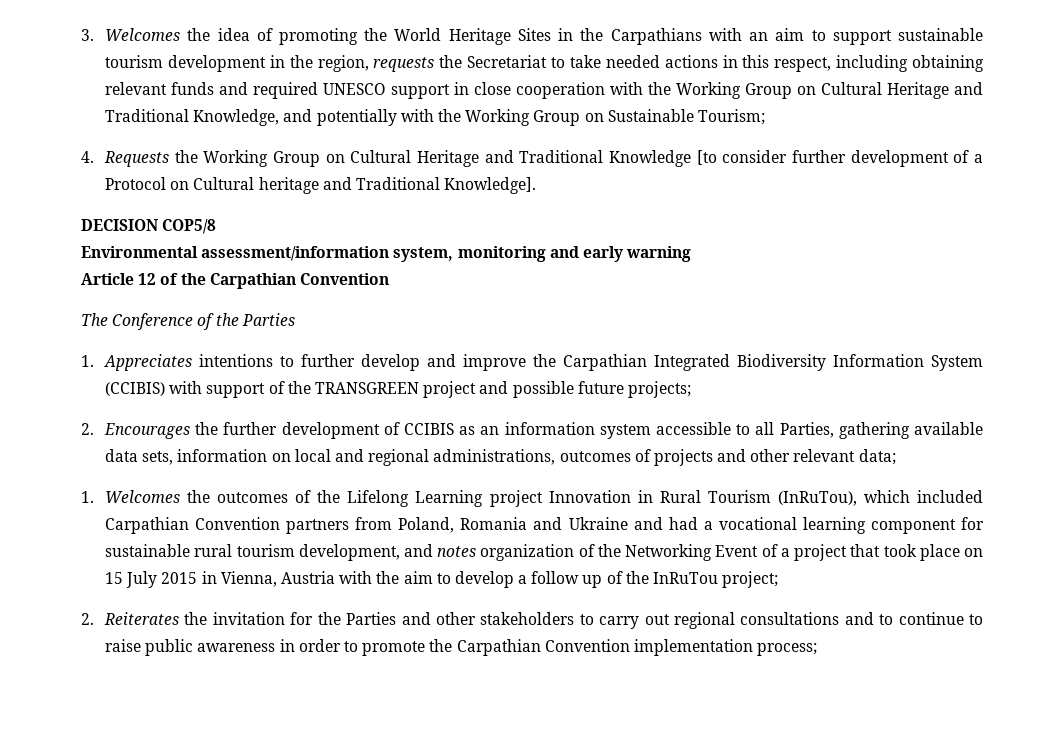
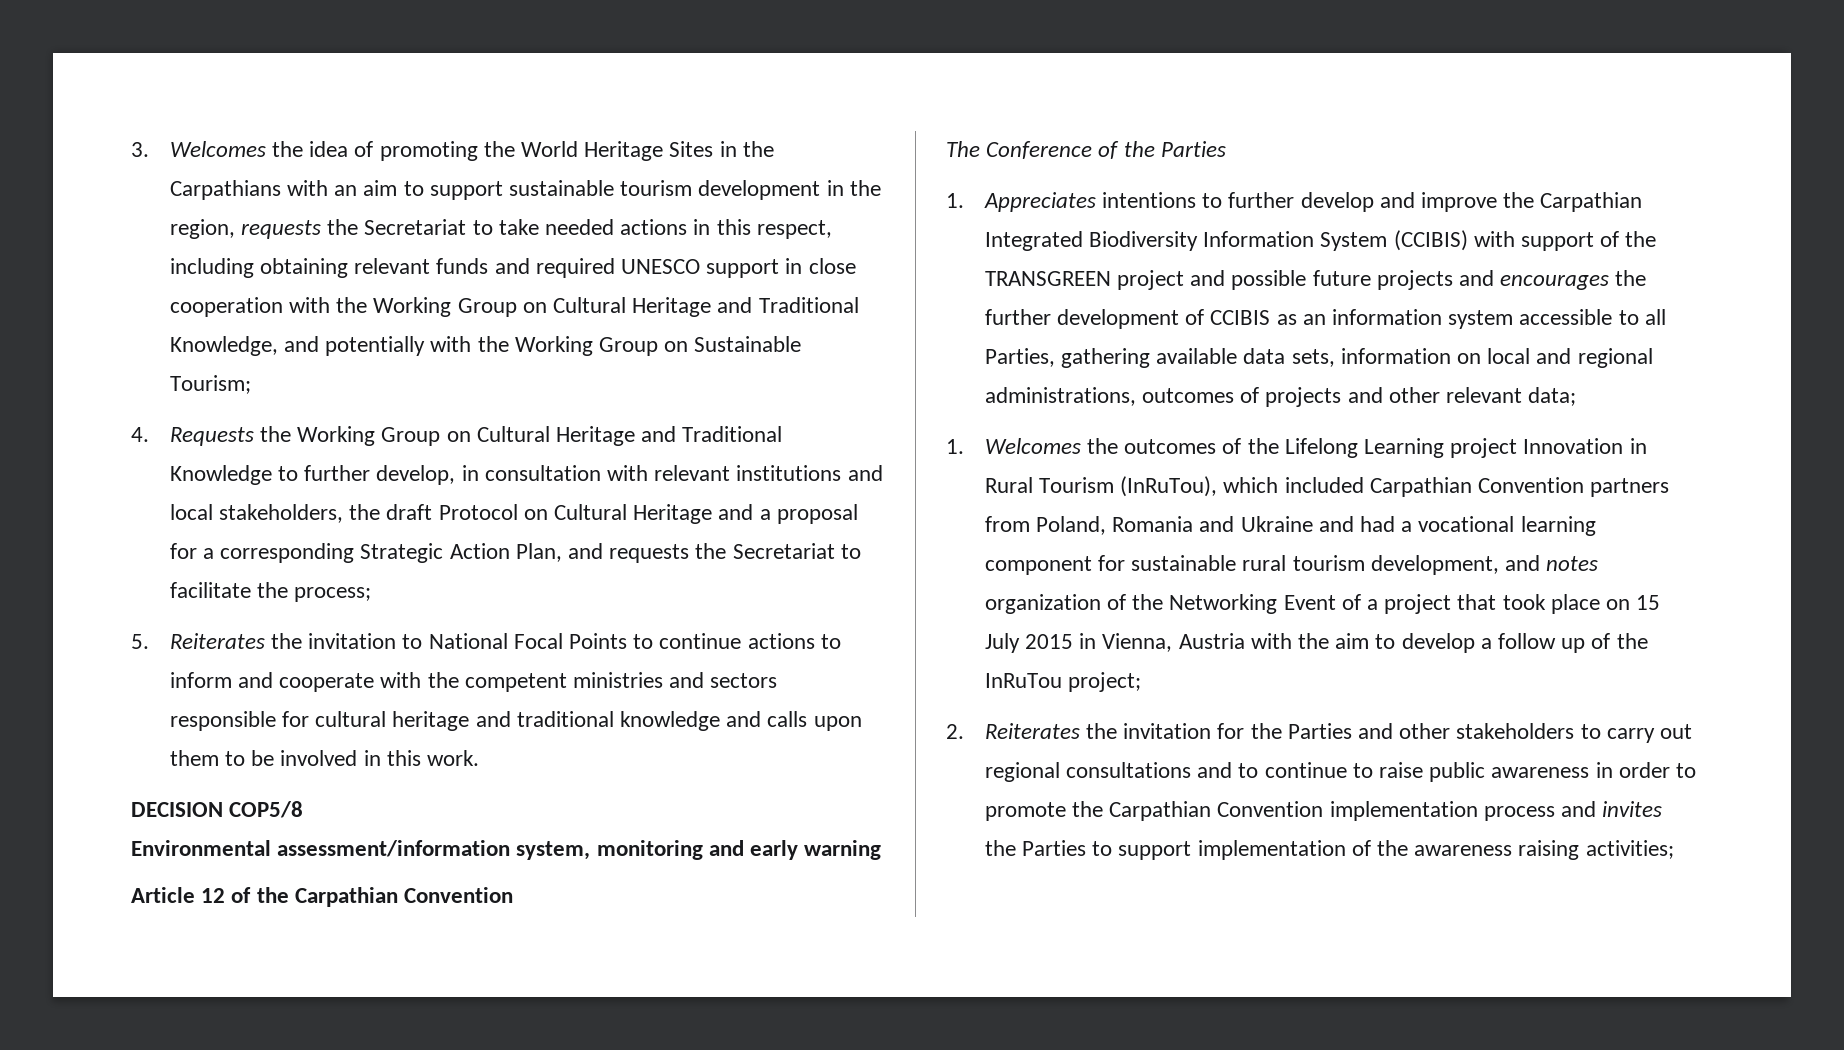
[696,150,984,167] [105,177,537,194] [to consider further development of a Protocol on Cultural heritage and Traditional Knowledge]. -> [277,465,883,485] [169,504,858,524] [169,543,861,563] [169,582,372,602] [131,633,841,649] [169,672,778,692] [169,711,862,731] [169,750,479,766] to further develop, in consultation with relevant institutions and local stakeholders, the draft Protocol on Cultural Heritage and a proposal for a corresponding Strategic Action Plan, and requests the Secretariat to facilitate the process; // 5. Reiterates the invitation to National Focal Points to continue actions to inform and cooperate with the competent ministries and sectors responsible for cultural heritage and traditional knowledge and calls upon them to be involved in this work.
[627,381,691,398] [81,423,191,439] projects; // 2. Encourages -> [1376,270,1610,290] projects and encourages
[757,643,818,656] process; -> [1483,801,1663,821] [984,840,1674,860] process and invites the Parties to support implementation of the awareness raising activities;

